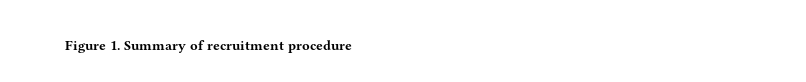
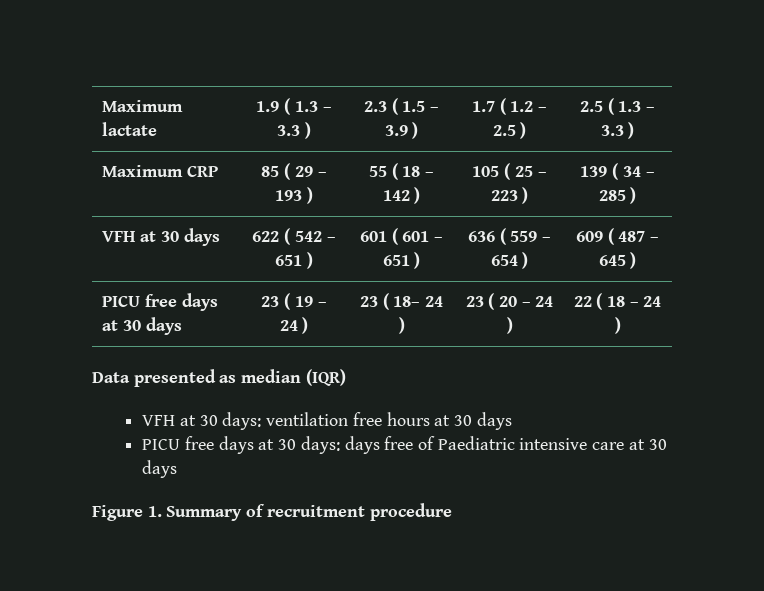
(65, 46) none -> [102,100,184,112] [102,122,158,136] [256,98,332,115] [277,122,311,139] [363,98,440,115] [384,122,419,139] [471,98,548,115] [492,122,527,139] [579,98,656,115] [600,122,635,139] [102,165,219,177] [261,163,327,180] [275,187,313,204] [368,163,435,180] [382,187,421,204] [472,163,547,180] [490,187,529,204] [580,163,655,180] [598,187,637,204] [102,228,220,246] [252,228,336,245] [275,252,313,269] [359,228,444,245] [382,252,421,269] [467,228,552,245] [490,252,529,269] [575,228,660,245] [598,252,637,269] [102,293,218,311] [102,317,182,335] [261,293,327,310] [279,317,309,334] [359,293,444,310] [398,317,405,334] [465,293,554,310] [506,317,513,334] [573,293,662,310] [614,317,621,334] [92,369,346,387] [142,412,512,430] [142,436,667,454] [142,460,178,478] Maximum lactate | 1.9 ( 1.3 – 3.3 ) | 2.3 ( 1.5 – 3.9 ) | 1.7 ( 1.2 – 2.5 ) | 2.5 ( 1.3 – 3.3 ) // Maximum CRP | 85 ( 29 – 193 ) | 55 ( 18 – 142 ) | 105 ( 25 – 223 ) | 139 ( 34 – 285 ) // VFH at 30 days | 622 ( 542 – 651 ) | 601 ( 601 – 651 ) | 636 ( 559 – 654 ) | 609 ( 487 – 645 ) // PICU free days at 30 days | 23 ( 19 – 24 ) | 23 ( 18– 24 ) | 23 ( 20 – 24 ) | 22 ( 18 – 24 ) // Data presented as median (IQR) // VFH at 30 days: ventilation free hours at 30 days // PICU free days at 30 days: days free of Paediatric intensive care at 30 days //

